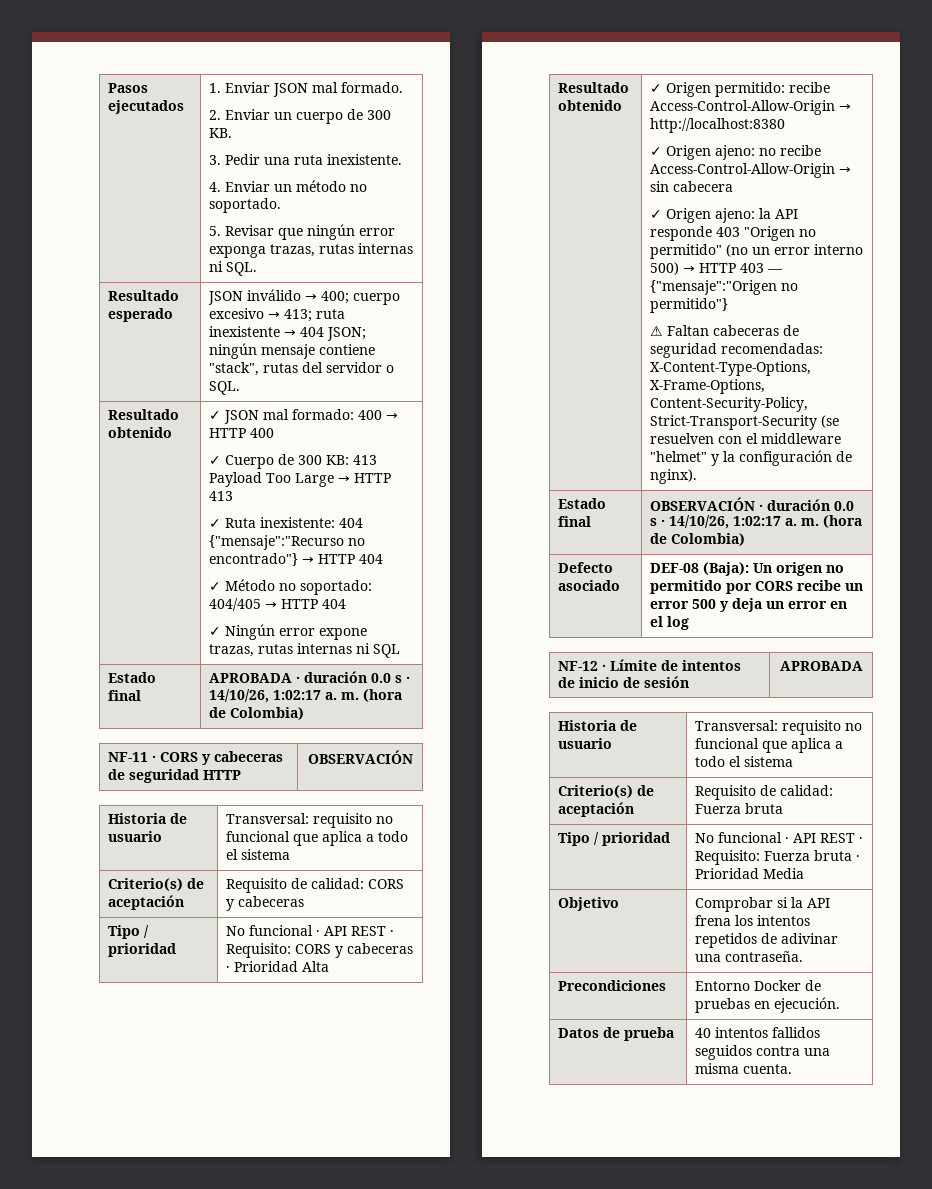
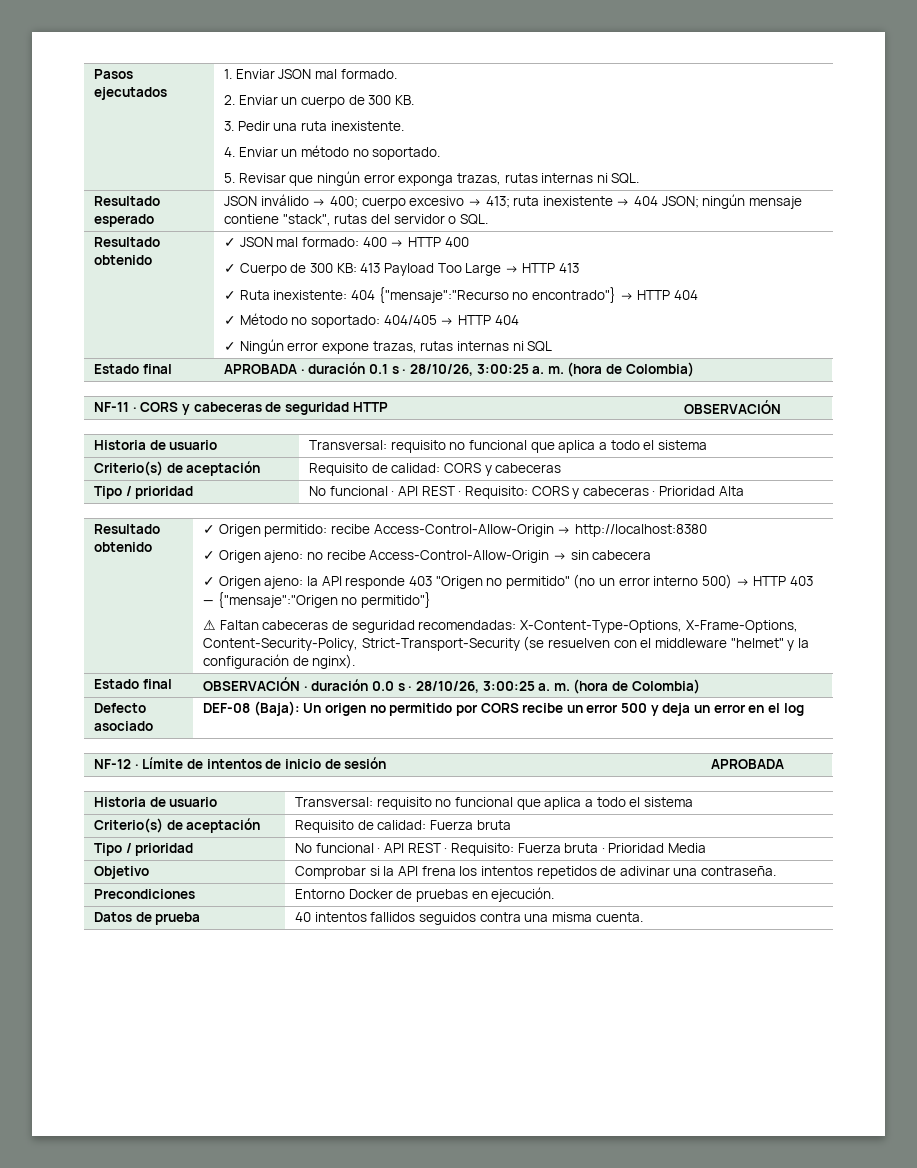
[371,673,411,683] [209,689,322,703] 0.0 s · 14/10/26, 1:02:17 -> [368,364,529,376] 0.1 s · 28/10/26, 3:00:25
[669,515,782,529] 14/10/26, 1:02:17 -> [415,681,535,693] 28/10/26, 3:00:25

